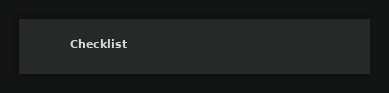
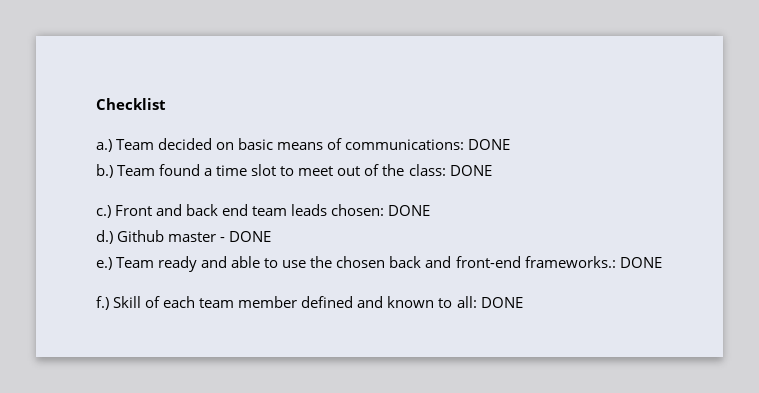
(127, 43) none -> [96,138,511,152] [96,164,492,178] [96,204,431,218] [96,230,272,244] [96,256,662,272] [96,296,523,310] // a.) Team decided on basic means of communications: DONE // b.) Team found a time slot to meet out of the class: DONE // c.) Front and back end team leads chosen: DONE // d.) Github master - DONE // e.) Team ready and able to use the chosen back and front-end frameworks.: DONE // f.) Skill of each team member defined and known to all: DONE

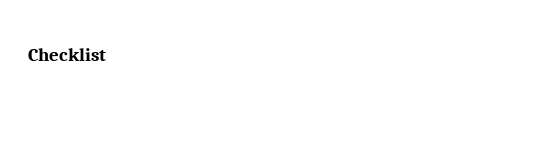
[96,138,511,152] [96,164,492,178] [96,204,431,218] [96,230,272,244] [96,256,662,272] [96,296,523,310] // a.) Team decided on basic means of communications: DONE // b.) Team found a time slot to meet out of the class: DONE // c.) Front and back end team leads chosen: DONE // d.) Github master - DONE // e.) Team ready and able to use the chosen back and front-end frameworks.: DONE // f.) Skill of each team member defined and known to all: DONE -> (106, 54) none

